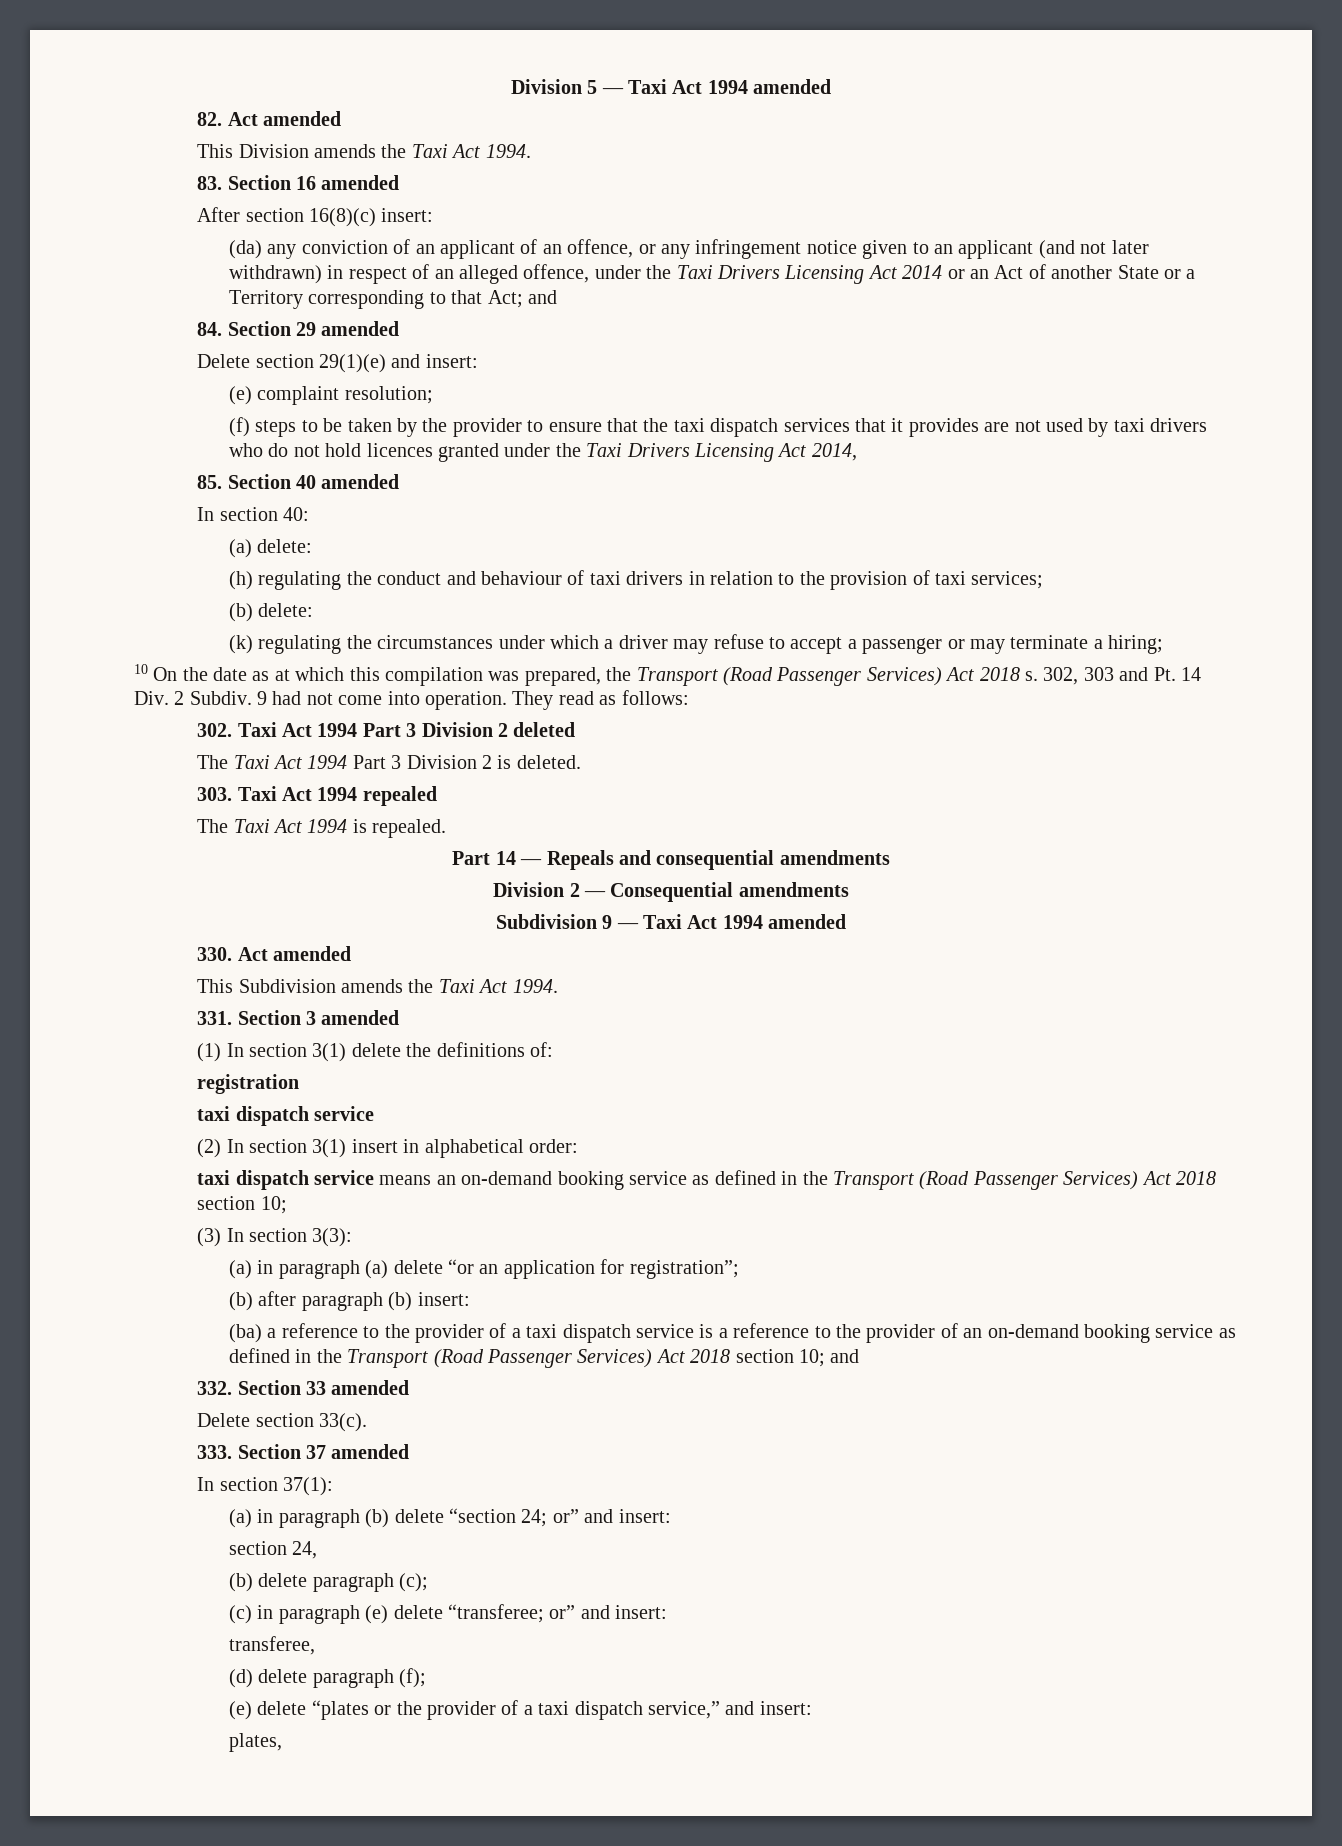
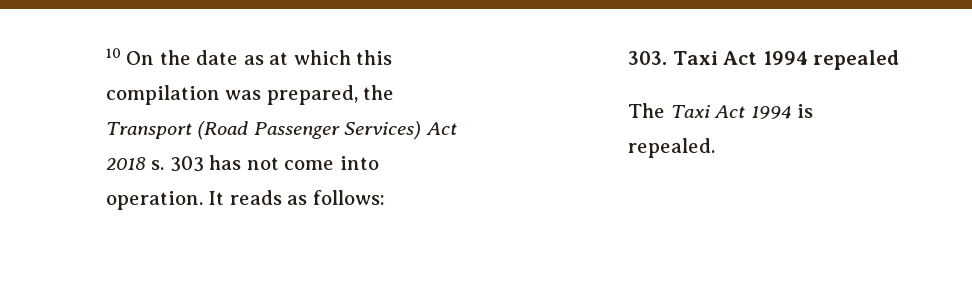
[510,79,832,94] [197,111,341,126] [197,144,531,158] [197,175,400,190] [197,207,434,227] [228,239,1149,259] [228,264,1196,284] [228,290,557,309] [197,321,400,336] [197,354,478,373] [228,386,433,405] [228,417,1208,437] [228,443,857,462] [197,474,400,489] [197,507,309,521] [228,539,313,558] [228,570,1044,590] [228,603,314,622] [228,634,1164,654] Division 5 — Taxi Act 1994 amended // 82. Act amended // This Division amends the Taxi Act 1994. // 83. Section 16 amended // After section 16(8)(c) insert: // (da) any conviction of an applicant of an offence, or any infringement notice given to an applicant (and not later withdrawn) in respect of an alleged offence, under the Taxi Drivers Licensing Act 2014 or an Act of another State or a Territory corresponding to that Act; and // 84. Section 29 amended // Delete section 29(1)(e) and insert: // (e) complaint resolution; // (f) steps to be taken by the provider to ensure that the taxi dispatch services that it provides are not used by taxi drivers who do not hold licences granted under the Taxi Drivers Licensing Act 2014, // 85. Section 40 amended // In section 40: // (a) delete: // (h) regulating the conduct and behaviour of taxi drivers in relation to the provision of taxi services; // (b) delete: // (k) regulating the circumstances under which a driver may refuse to accept a passenger or may terminate a hiring; // -> (105, 53) none
[1043,667,1201,685] [133,691,302,705] 302, 303 and Pt. 14 Div. 2 Subdiv. 9 had -> [169,155,242,172] 303 has
[512,691,594,710] They read -> [208,190,282,205] It reads
[197,722,576,737] [197,755,581,769] // 302. Taxi Act 1994 Part 3 Division 2 deleted // The Taxi Act 1994 Part 3 Division 2 is deleted. -> (385, 197) none
[452,850,890,870] [493,882,849,902] [495,914,847,929] [197,946,351,961] [197,979,558,993] [197,1010,400,1025] [197,1042,553,1062] [197,1074,300,1094] [197,1106,374,1126] [197,1139,578,1158] [197,1170,1216,1190] [197,1196,287,1214] [197,1228,353,1247] [228,1259,739,1279] [228,1291,470,1311] [228,1323,1236,1343] [228,1348,860,1368] [197,1380,410,1395] [197,1413,367,1432] [197,1444,410,1459] [197,1477,333,1496] [228,1508,671,1528] [228,1541,318,1559] [228,1573,429,1592] [228,1604,668,1624] [228,1636,315,1655] [228,1668,427,1688] [228,1700,812,1720] [228,1733,282,1752] // Part 14 — Repeals and consequential amendments // Division 2 — Consequential amendments // Subdivision 9 — Taxi Act 1994 amended // 330. Act amended // This Subdivision amends the Taxi Act 1994. // 331. Section 3 amended // (1) In section 3(1) delete the definitions of: // registration // taxi dispatch service // (2) In section 3(1) insert in alphabetical order: // taxi dispatch service means an on-demand booking service as defined in the Transport (Road Passenger Services) Act 2018 section 10; // (3) In section 3(3): // (a) in paragraph (a) delete “or an application for registration”; // (b) after paragraph (b) insert: // (ba) a reference to the provider of a taxi dispatch service is a reference to the provider of an on-demand booking service as defined in the Transport (Road Passenger Services) Act 2018 section 10; and // 332. Section 33 amended // Delete section 33(c). // 333. Section 37 amended // In section 37(1): // (a) in paragraph (b) delete “section 24; or” and insert: // section 24, // (b) delete paragraph (c); // (c) in paragraph (e) delete “transferee; or” and insert: // transferee, // (d) delete paragraph (f); // (e) delete “plates or the provider of a taxi dispatch service,” and insert: // plates, -> (716, 148) none

